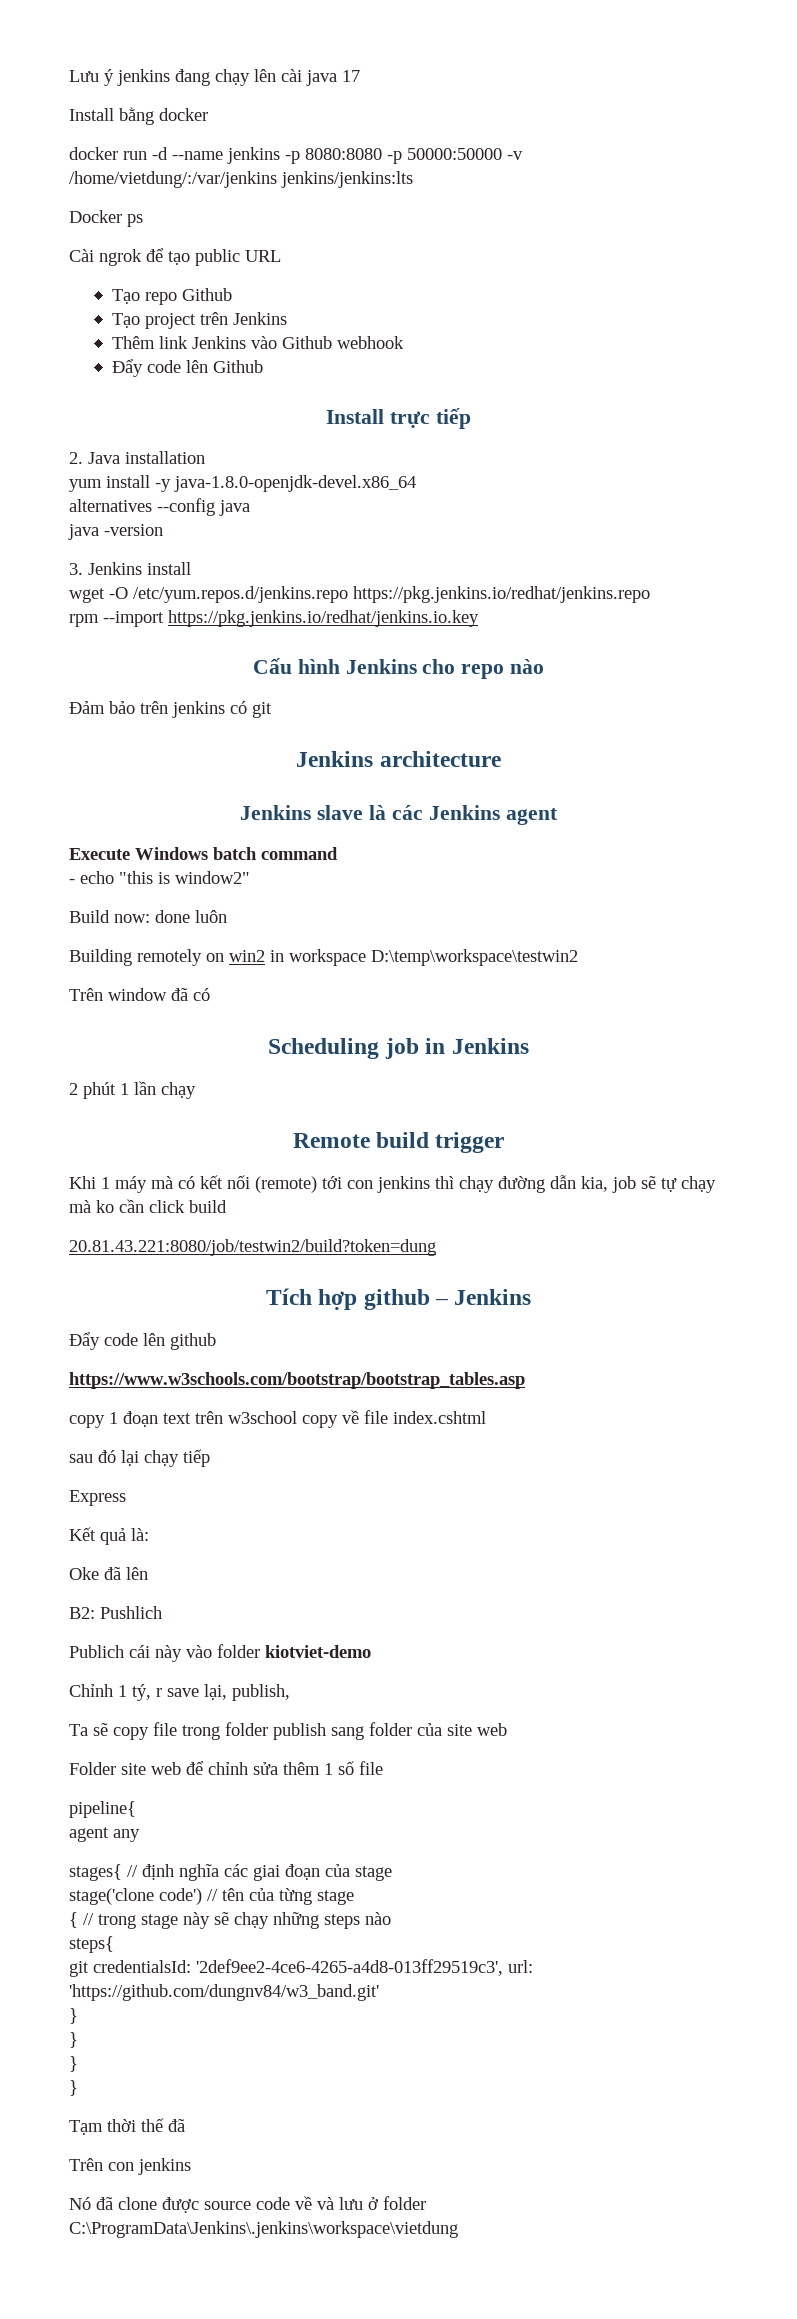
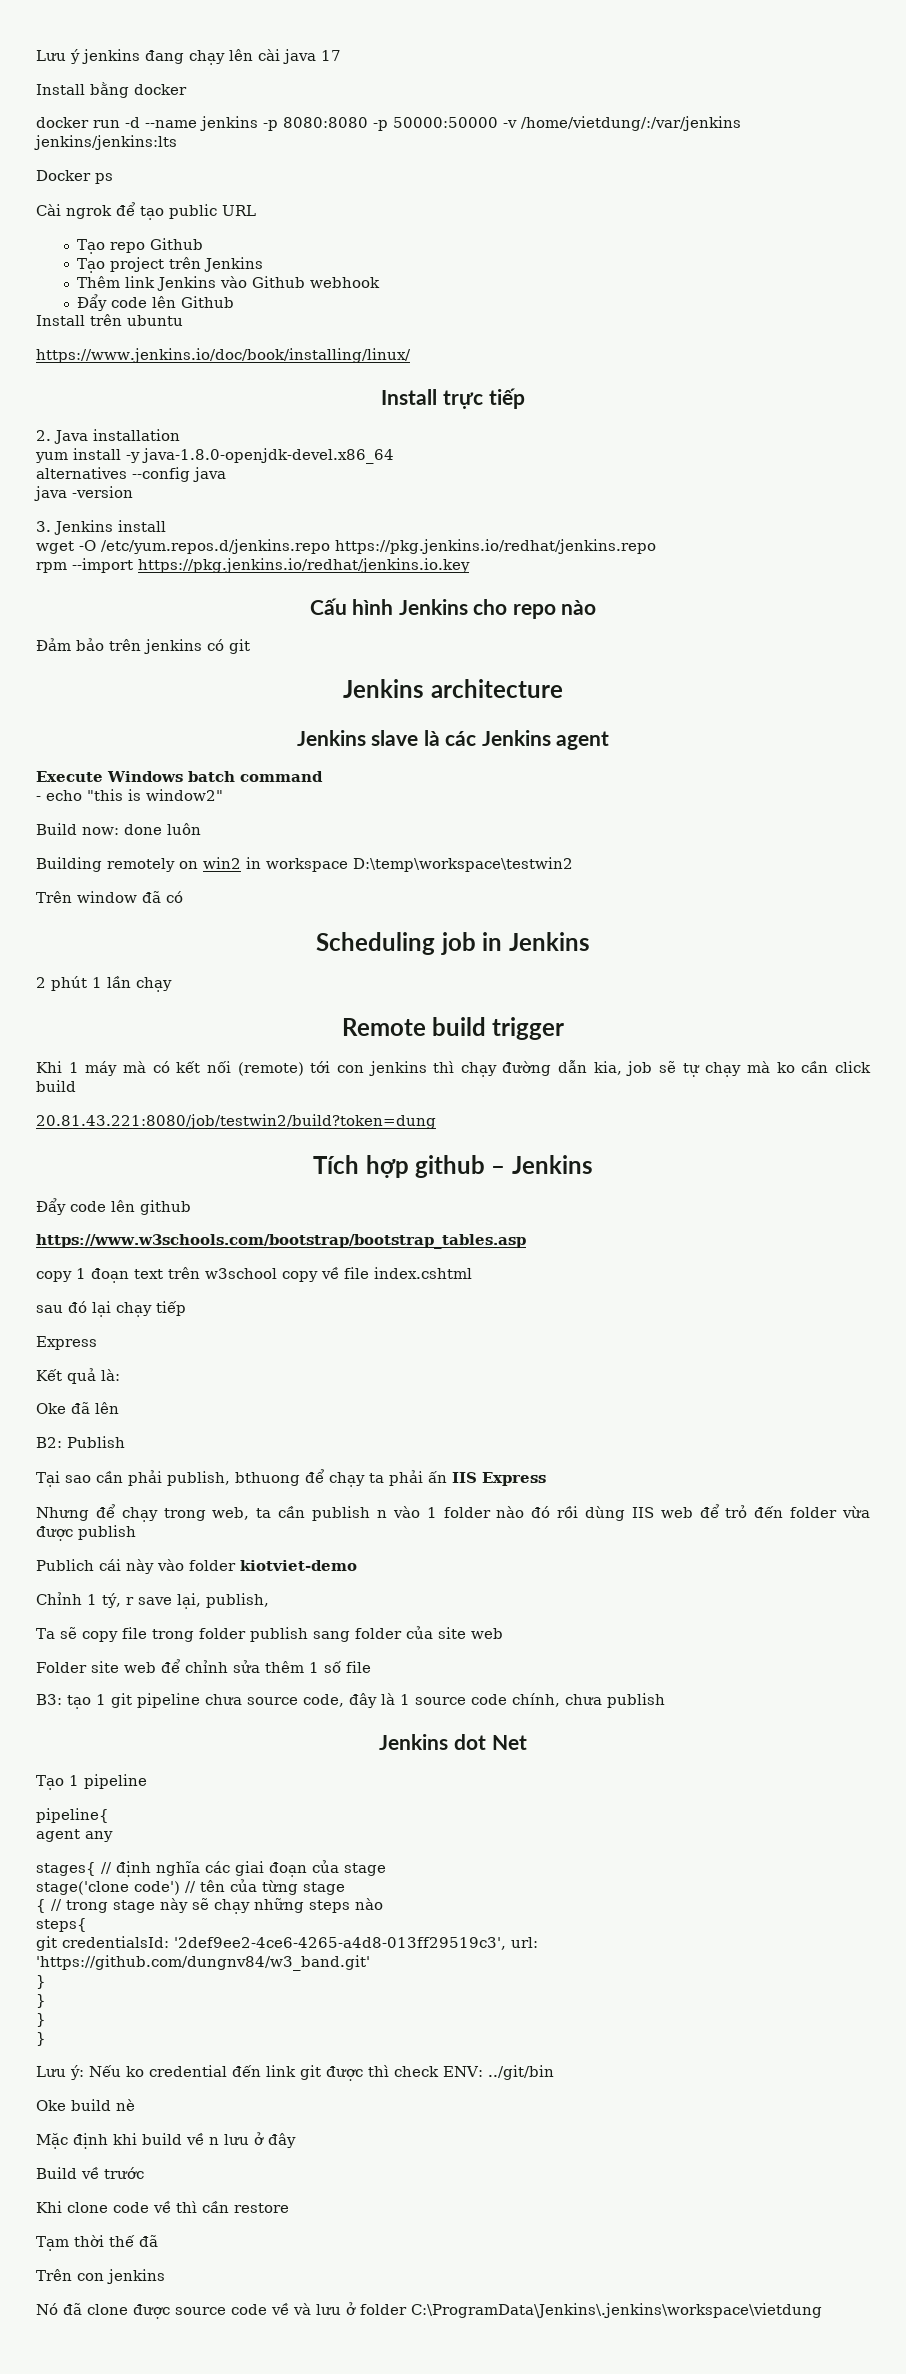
(263, 366) none -> [36,314,183,326] [36,348,411,363] // Install trên ubuntu // https://www.jenkins.io/doc/book/installing/linux/
[100,1606,162,1619] Pushlich -> [67,1436,125,1448] [36,1469,546,1487] [36,1504,871,1522] [36,1525,136,1541] Publish // Tại sao cần phải publish, bthuong để chạy ta phải ấn IIS Express // Nhưng để chạy trong web, ta cần publish n vào 1 folder nào đó rồi dùng IIS web để trỏ đến folder vừa được publish
(383, 1768) none -> [36,1693,665,1709] [379,1734,527,1750] [36,1774,147,1790] // B3: tạo 1 git pipeline chưa source code, đây là 1 source code chính, chưa publish // Jenkins dot Net // Tạo 1 pipeline
(78, 2088) none -> [36,2065,554,2081] [36,2099,135,2111] [36,2132,296,2149] [36,2167,144,2179] [36,2201,289,2213] // Lưu ý: Nếu ko credential đến link git được thì check ENV: ../git/bin // Oke build nè // Mặc định khi build về n lưu ở đây // Build về trước // Khi clone code về thì cần restore

